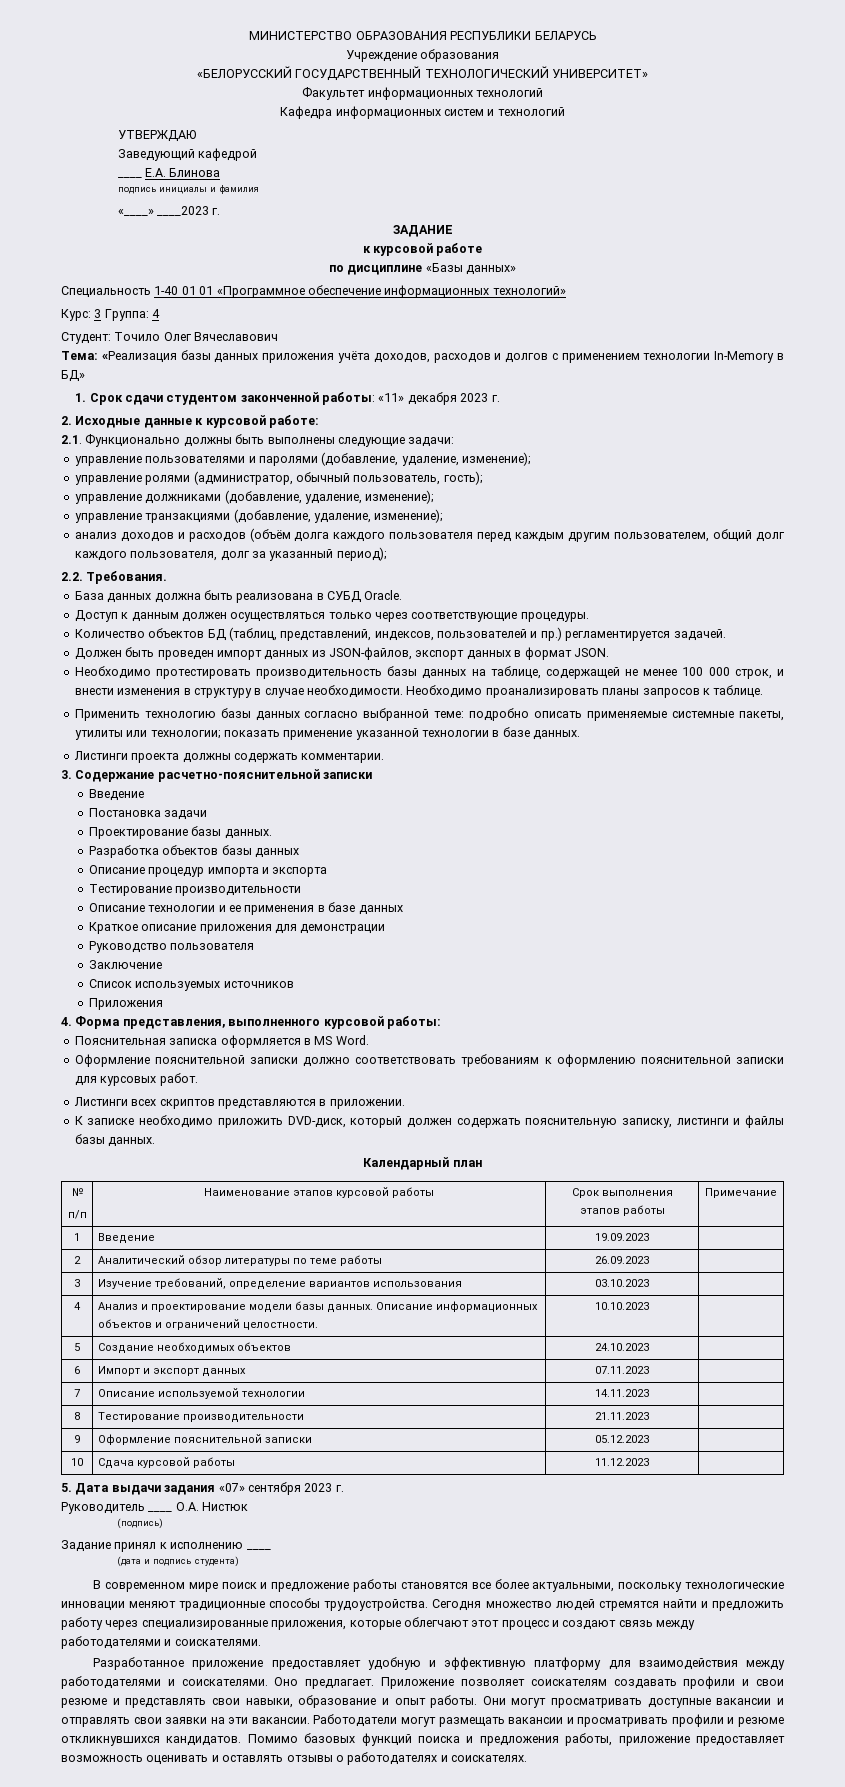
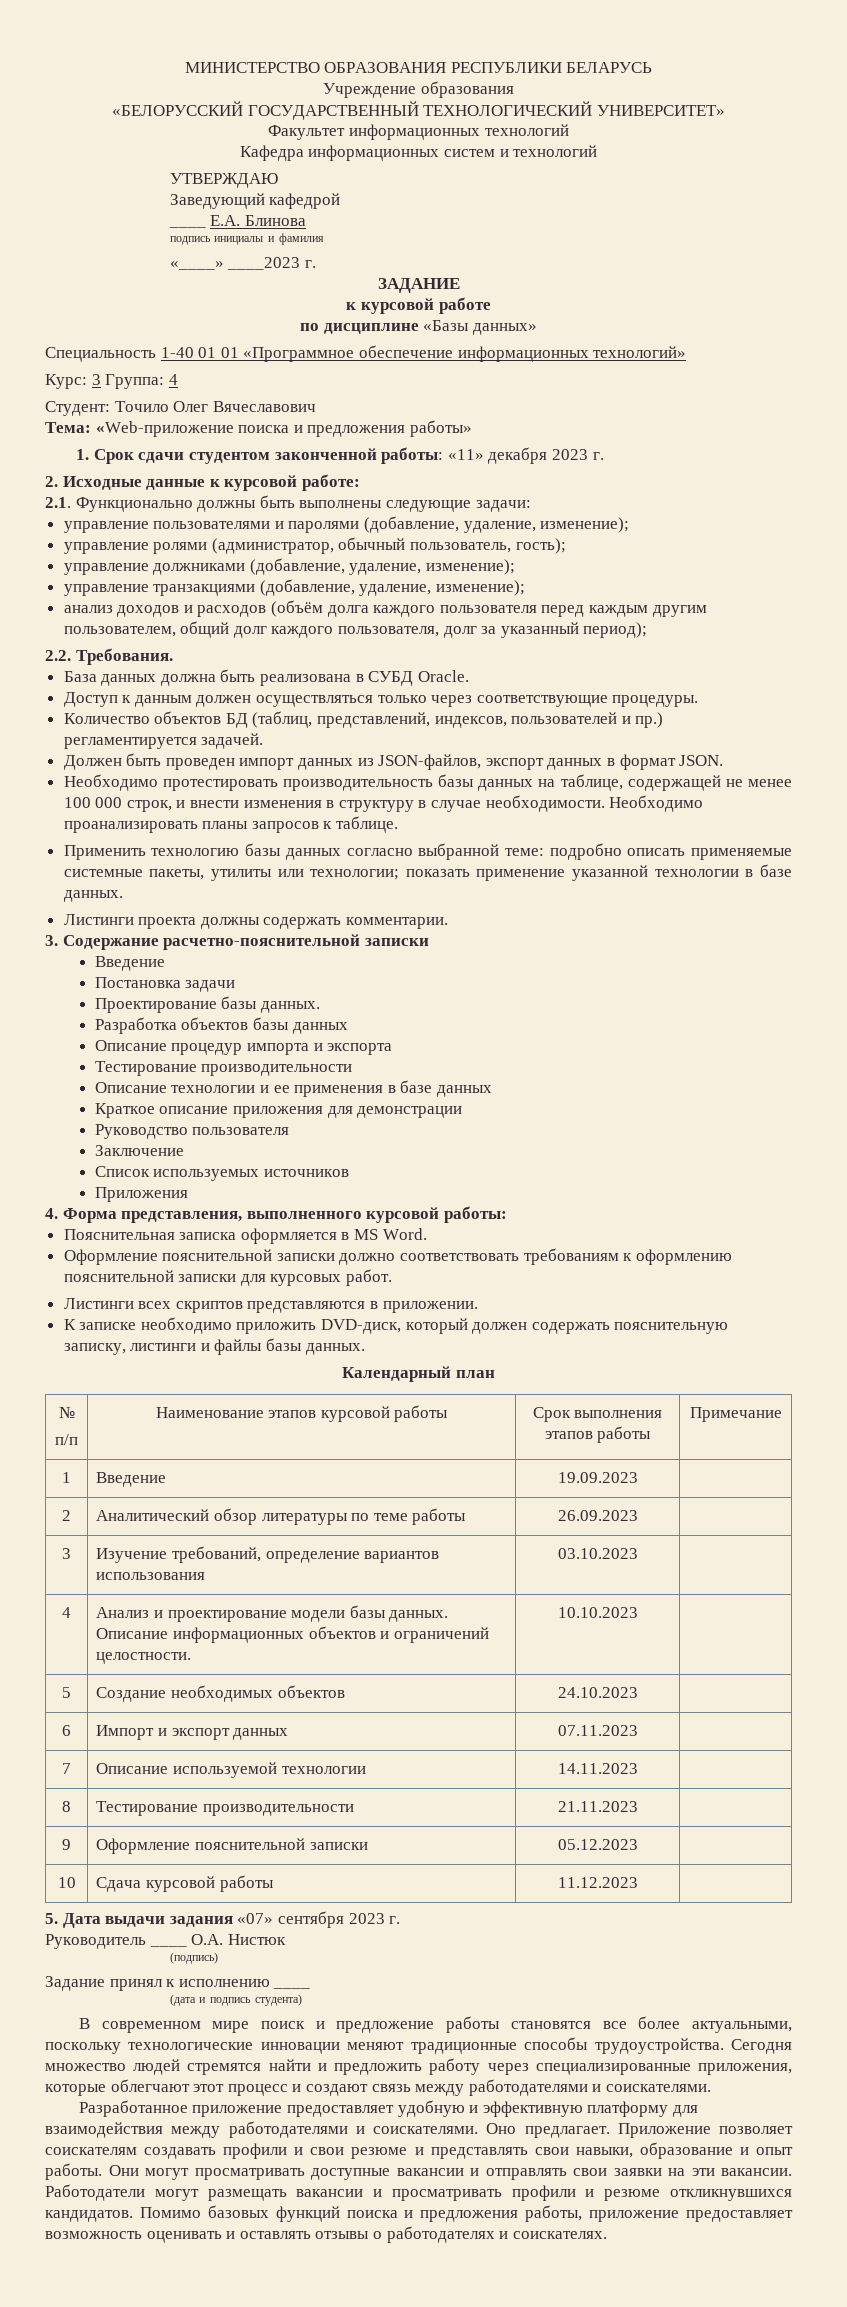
[101,350,785,363] [61,370,85,382] «Реализация базы данных приложения учёта доходов, расходов и долгов с применением технологии In-Memory в БД» -> [95,420,472,437] «Web-приложение поиска и предложения работы»

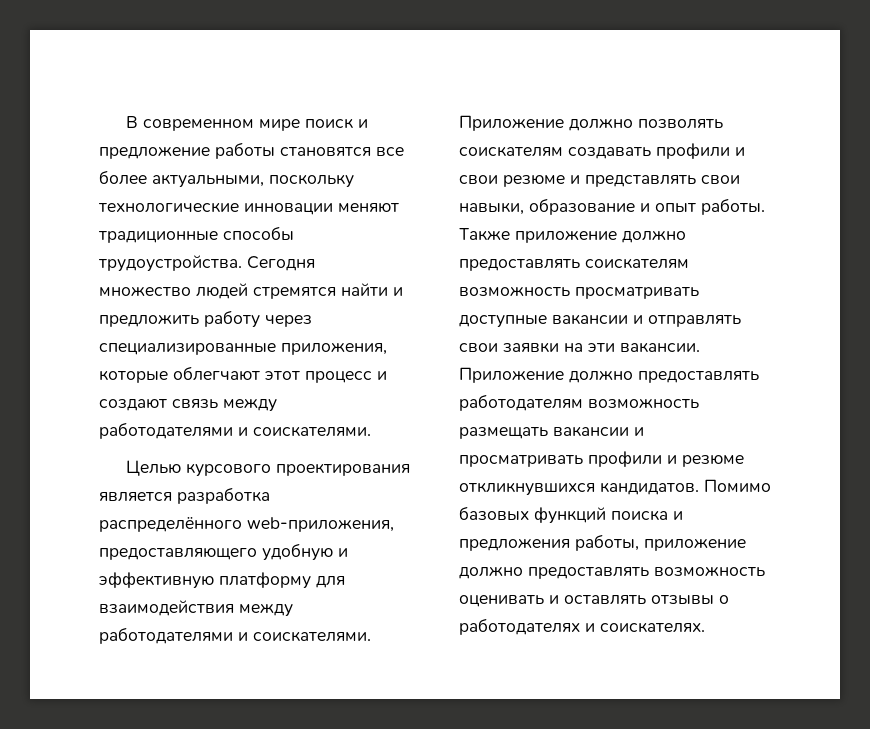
[184,62,653,73] [323,81,514,98] [112,101,725,120] [268,124,569,140] [239,145,598,161] [169,173,278,188] [169,193,341,209] [168,226,206,228] [210,215,306,226] [169,233,324,245] [169,257,316,270] [377,278,460,293] [346,297,491,314] [300,320,537,335] [45,345,687,362] [45,374,178,389] [45,401,316,416] [45,420,472,437] [76,447,604,464] [45,474,360,491] [45,495,531,512] [63,516,630,533] [63,537,566,554] [63,558,516,575] [63,579,526,596] [63,600,707,617] [63,621,648,638] [45,648,173,665] [63,669,469,686] [63,692,699,707] [63,711,664,728] [63,733,264,749] [63,753,724,770] [63,774,792,791] [63,795,704,812] [63,816,399,833] [63,843,792,860] [63,864,792,881] [63,890,123,902] [63,914,449,929] [45,934,429,950] [94,956,165,971] [94,977,236,992] [94,996,321,1013] [94,1017,348,1034] [94,1040,393,1055] [94,1061,353,1076] [94,1080,493,1097] [94,1103,463,1118] [94,1124,290,1139] [94,1145,184,1156] [94,1166,350,1181] [94,1187,188,1202] [45,1206,507,1223] [63,1228,427,1244] [63,1248,732,1265] [63,1269,393,1286] [63,1298,478,1313] [63,1317,729,1334] [63,1338,365,1355] [342,1366,495,1382] [58,1406,75,1418] [55,1434,78,1445] [155,1405,449,1422] [532,1407,663,1422] [544,1426,652,1443] [689,1407,782,1422] [62,1472,71,1483] [96,1472,167,1487] [557,1472,638,1483] [62,1510,71,1521] [96,1508,467,1525] [557,1510,638,1521] [62,1548,71,1559] [96,1546,440,1563] [96,1572,206,1580] [557,1548,638,1559] [62,1607,71,1618] [96,1605,449,1622] [96,1626,489,1643] [96,1652,192,1664] [557,1607,638,1618] [62,1687,71,1698] [96,1685,345,1702] [557,1687,638,1698] [62,1725,71,1736] [96,1725,289,1740] [557,1725,638,1736] [62,1763,71,1774] [96,1762,366,1778] [557,1763,638,1774] [62,1801,71,1812] [96,1801,354,1816] [557,1801,638,1812] [62,1839,71,1850] [96,1838,368,1854] [557,1839,638,1850] [57,1877,76,1888] [96,1875,274,1892] [557,1877,638,1888] [45,1911,401,1928] [45,1934,187,1949] [191,1934,286,1945] [169,1952,218,1964] [45,1976,270,1991] [273,1987,311,1989] [169,1994,302,2006] МИНИСТЕРСТВО ОБРАЗОВАНИЯ РЕСПУБЛИКИ БЕЛАРУСЬ // Учреждение образования // «БЕЛОРУССКИЙ ГОСУДАРСТВЕННЫЙ ТЕХНОЛОГИЧЕСКИЙ УНИВЕРСИТЕТ» // Факультет информационных технологий // Кафедра информационных систем и технологий // УТВЕРЖДАЮ // Заведующий кафедрой // ____ Е.А. Блинова // подпись инициалы и фамилия // «____» ____2023 г. // ЗАДАНИЕ // к курсовой работе // по дисциплине «Базы данных» // Специальность 1-40 01 01 «Программное обеспечение информационных технологий» // Курс: 3 Группа: 4 // Студент: Точило Олег Вячеславович // Тема: «Web-приложение поиска и предложения работы» // 1. Срок сдачи студентом законченной работы: «11» декабря 2023 г. // 2. Исходные данные к курсовой работе: // 2.1. Функционально должны быть выполнены следующие задачи: // управление пользователями и паролями (добавление, удаление, изменение); // управление ролями (администратор, обычный пользователь, гость); // управление должниками (добавление, удаление, изменение); // управление транзакциями (добавление, удаление, изменение); // анализ доходов и расходов (объём долга каждого пользователя перед каждым другим пользователем, общий долг каждого пользователя, долг за указанный период); // 2.2. Требования. // База данных должна быть реализована в СУБД Oracle. // Доступ к данным должен осуществляться только через соответствующие процедуры. // Количество объектов БД (таблиц, представлений, индексов, пользователей и пр.) регламентируется задачей. // Должен быть проведен импорт данных из JSON-файлов, экспорт данных в формат JSON. // Необходимо протестировать производительность базы данных на таблице, содержащей не менее 100 000 строк, и внести изменения в структуру в случае необходимости. Необходимо проанализировать планы запросов к таблице. // Применить технологию базы данных согласно выбранной теме: подробно описать применяемые системные пакеты, утилиты или технологии; показать применение указанной технологии в базе данных. // Листинги проекта должны содержать комментарии. // 3. Содержание расчетно-пояснительной записки // Введение // Постановка задачи // Проектирование базы данных. // Разработка объектов базы данных // Описание процедур импорта и экспорта // Тестирование производительности // Описание технологии и ее применения в базе данных // Краткое описание приложения для демонстрации // Руководство пользователя // Заключение // Список используемых источников // Приложения // 4. Форма представления, выполненного курсовой работы: // Пояснительная записка оформляется в MS Word. // Оформление пояснительной записки должно соответствовать требованиям к оформлению пояснительной записки для курсовых работ. // Листинги всех скриптов представляются в приложении. // К записке необходимо приложить DVD-диск, который должен содержать пояснительную записку, листинги и файлы базы данных. // Календарный план // № // п/п | Наименование этапов курсовой работы | Срок выполнения этапов работы | Примечание // 1 | Введение | 19.09.2023 | // 2 | Аналитический обзор литературы по теме работы | 26.09.2023 | // 3 | Изучение требований, определение вариантов использования | 03.10.2023 | // 4 | Анализ и проектирование модели базы данных. Описание информационных объектов и ограничений целостности. | 10.10.2023 | // 5 | Создание необходимых объектов | 24.10.2023 | // 6 | Импорт и экспорт данных | 07.11.2023 | // 7 | Описание используемой технологии | 14.11.2023 | // 8 | Тестирование производительности | 21.11.2023 | // 9 | Оформление пояснительной записки | 05.12.2023 | // 10 | Сдача курсовой работы | 11.12.2023 | // 5. Дата выдачи задания «07» сентября 2023 г. // Руководитель ____ О.А. Нистюк // (подпись) // Задание принял к исполнению ____ // (дата и подпись студента) // -> (125, 122) none
[78,2100,394,2117] Разработанное приложение предоставляет -> [125,460,410,477] [99,487,270,504] [99,517,394,532] [99,548,257,560] Целью курсового проектирования является разработка распределённого web-приложения, предоставляющего
[486,2123,793,2138] Оно предлагает. Приложение позволяет -> [459,115,723,131] Приложение должно позволять
[108,2165,189,2180] Они могут -> [459,228,686,243] [459,258,689,271] [459,286,570,297] Также приложение должно предоставлять соискателям возможность
[45,2184,199,2201] Работодатели могут -> [459,367,759,383] [459,394,699,411] Приложение должно предоставлять работодателям возможность
[685,2210,793,2222] предоставляет -> [459,566,649,579] должно предоставлять

